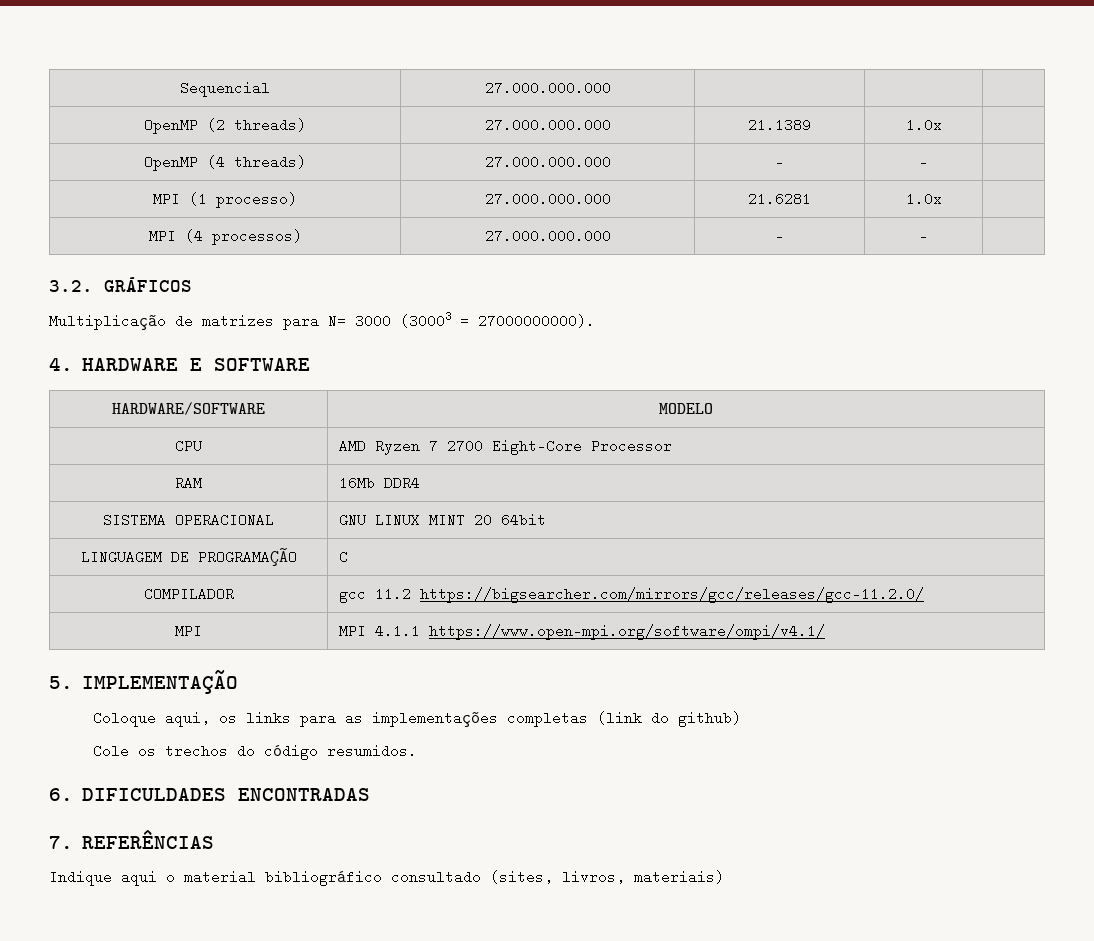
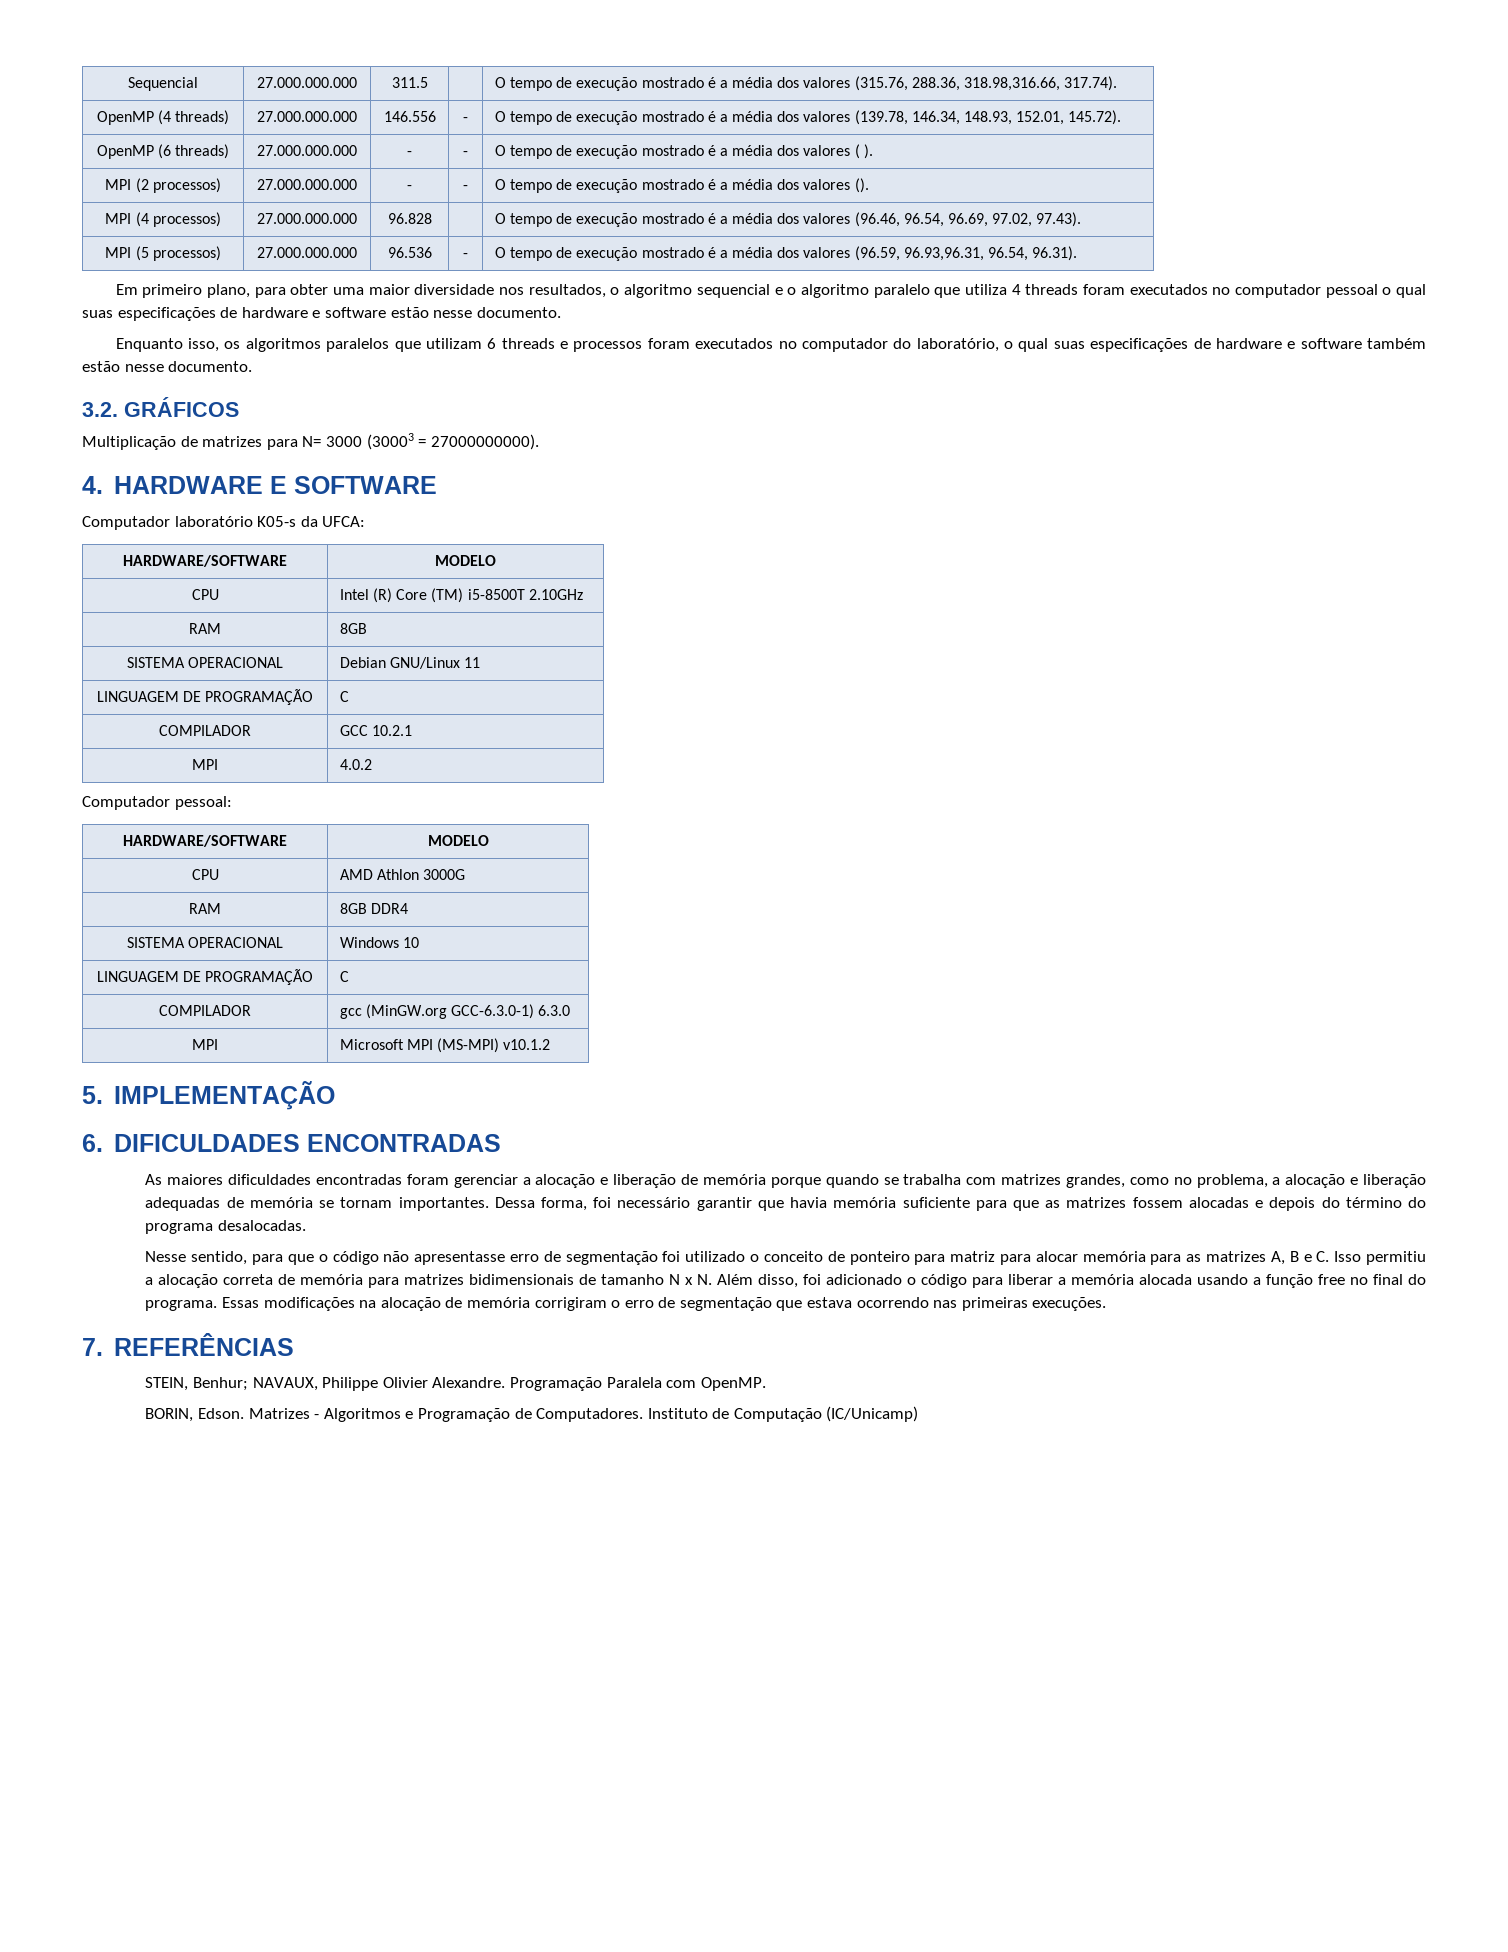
[144,118,306,134] [484,118,611,132] [748,118,811,132] [905,118,942,132] [144,155,225,171] | | // OpenMP (2 threads) | 27.000.000.000 | 21.1389 | 1.0x | // OpenMP (4 -> [391,77,428,88] [494,76,1118,91] [96,110,230,125] [257,111,357,122] [383,111,436,122] [463,117,468,122] [494,110,1122,125] [96,144,171,159] 311.5 | | O tempo de execução mostrado é a média dos valores (315.76, 288.36, 318.98,316.66, 317.74). // OpenMP (4 threads) | 27.000.000.000 | 146.556 | - | O tempo de execução mostrado é a média dos valores (139.78, 146.34, 148.93, 152.01, 145.72). // OpenMP (6
[153,192,297,208] [484,192,611,206] [748,192,811,206] [905,192,942,206] [148,229,302,245] [484,229,611,243] [775,229,784,243] [919,229,928,243] // MPI (1 processo) | 27.000.000.000 | 21.6281 | 1.0x | // MPI (4 processos) | 27.000.000.000 | - | - | -> [494,144,873,159] [105,178,221,193] [257,179,357,190] [407,185,412,190] [463,185,468,190] [494,178,869,193] [105,212,221,227] [257,213,357,224] [387,213,432,224] [494,212,1082,227] [105,246,221,261] [257,247,357,258] [387,247,432,258] [463,253,468,258] [494,246,1078,261] [115,284,1426,298] [82,307,561,321] [115,338,1426,352] [82,361,253,372] O tempo de execução mostrado é a média dos valores ( ). // MPI (2 processos) | 27.000.000.000 | - | - | O tempo de execução mostrado é a média dos valores (). // MPI (4 processos) | 27.000.000.000 | 96.828 | | O tempo de execução mostrado é a média dos valores (96.46, 96.54, 96.69, 97.02, 97.43). // MPI (5 processos) | 27.000.000.000 | 96.536 | - | O tempo de execução mostrado é a média dos valores (96.59, 96.93,96.31, 96.54, 96.31). // Em primeiro plano, para obter uma maior diversidade nos resultados, o algoritmo sequencial e o algoritmo paralelo que utiliza 4 threads foram executados no computador pessoal o qual suas especificações de hardware e software estão nesse documento. // Enquanto isso, os algoritmos paralelos que utilizam 6 threads e processos foram executados no computador do laboratório, o qual suas especificações de hardware e software também estão nesse documento.
(310, 364) none -> [82,516,366,530] [123,555,287,567] [435,555,496,566] [191,589,219,600] [339,588,583,603] [189,623,221,634] [339,623,367,634] [126,657,284,668] [339,657,481,669] [96,689,314,705] [339,691,349,702] [159,725,251,736] [339,725,412,736] [192,759,218,770] [339,759,372,770] [82,796,232,810] // Computador laboratório K05-s da UFCA: // HARDWARE/SOFTWARE | MODELO // CPU | Intel (R) Core (TM) i5-8500T 2.10GHz // RAM | 8GB // SISTEMA OPERACIONAL | Debian GNU/Linux 11 // LINGUAGEM DE PROGRAMAÇÃO | C // COMPILADOR | GCC 10.2.1 // MPI | 4.0.2 // Computador pessoal:
[374,439,672,455] [175,476,202,490] [338,476,375,490] Ryzen 7 2700 Eight-Core Processor // RAM | 16Mb -> [376,869,466,880] [189,903,221,914] [339,903,367,914] Athlon 3000G // RAM | 8GB
[338,513,546,527] GNU LINUX MINT 20 64bit -> [339,937,419,948] Windows 10
[374,587,924,603] [175,624,202,638] [338,624,825,640] [49,670,238,694] [93,711,742,727] [93,744,418,760] [49,788,370,801] [49,829,214,849] [49,870,724,886] 11.2 https://bigsearcher.com/mirrors/gcc/releases/gcc-11.2.0/ // MPI | MPI 4.1.1 https://www.open-mpi.org/software/ompi/v4.1/ // 5. IMPLEMENTAÇÃO // Coloque aqui, os links para as implementações completas (link do github) // Cole os trechos do código resumidos. // 6. DIFICULDADES ENCONTRADAS // 7. REFERÊNCIAS // Indique aqui o material bibliográfico consultado (sites, livros, materiais) -> [365,1004,571,1019] [192,1039,218,1050] [339,1038,551,1053] [82,1081,335,1110] [82,1134,501,1152] [145,1174,1427,1188] [145,1197,1426,1211] [145,1220,306,1234] [145,1251,1426,1265] [145,1274,1427,1288] [145,1297,1107,1311] [82,1333,294,1356] [145,1377,766,1391] [145,1406,919,1422] (MinGW.org GCC-6.3.0-1) 6.3.0 // MPI | Microsoft MPI (MS-MPI) v10.1.2 // 5. IMPLEMENTAÇÃO // 6. DIFICULDADES ENCONTRADAS // As maiores dificuldades encontradas foram gerenciar a alocação e liberação de memória porque quando se trabalha com matrizes grandes, como no problema, a alocação e liberação adequadas de memória se tornam importantes. Dessa forma, foi necessário garantir que havia memória suficiente para que as matrizes fossem alocadas e depois do término do programa desalocadas. // Nesse sentido, para que o código não apresentasse erro de segmentação foi utilizado o conceito de ponteiro para matriz para alocar memória para as matrizes A, B e C. Isso permitiu a alocação correta de memória para matrizes bidimensionais de tamanho N x N. Além disso, foi adicionado o código para liberar a memória alocada usando a função free no final do programa. Essas modificações na alocação de memória corrigiram o erro de segmentação que estava ocorrendo nas primeiras execuções. // 7. REFERÊNCIAS // STEIN, Benhur; NAVAUX, Philippe Olivier Alexandre. Programação Paralela com OpenMP. // BORIN, Edson. Matrizes - Algoritmos e Programação de Computadores. Instituto de Computação (IC/Unicamp)

